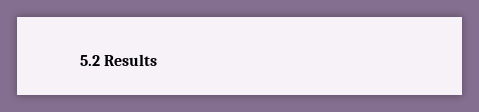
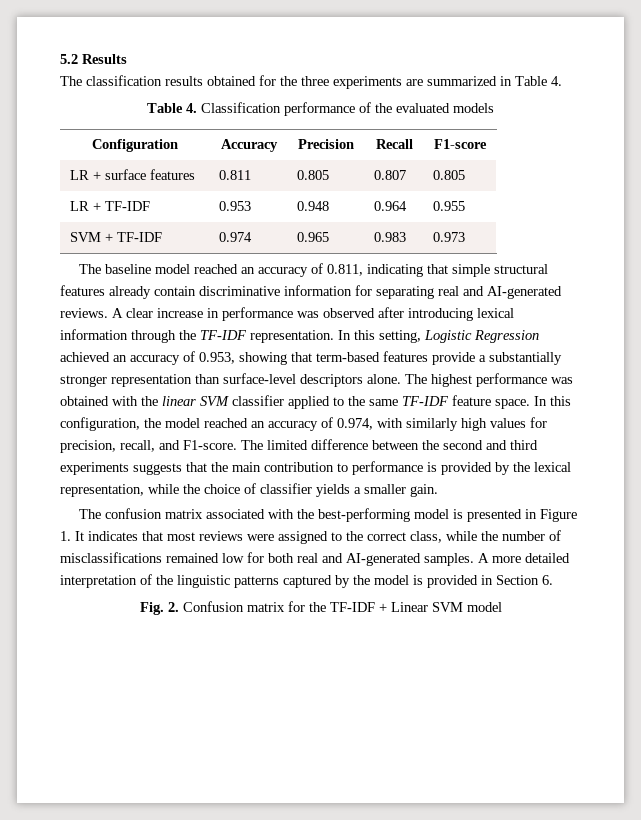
(158, 60) none -> [60,75,562,89] [147,102,494,116] [92,139,178,152] [220,139,278,152] [298,139,354,149] [375,139,413,149] [434,139,487,149] [70,169,196,180] [219,170,252,180] [297,170,330,180] [374,170,407,180] [433,170,466,180] [70,201,151,211] [219,201,252,211] [297,201,330,211] [374,201,408,211] [433,201,466,211] [70,232,163,242] [219,232,253,242] [297,232,330,242] [374,232,407,242] [433,232,466,242] [79,263,549,277] [60,285,562,299] [60,307,514,321] [60,329,539,343] [60,351,562,365] [60,373,573,387] [60,395,571,409] [60,417,547,431] [60,439,538,453] [60,461,571,475] [60,483,438,497] [79,508,578,522] [60,530,561,544] [60,552,570,566] [60,574,553,588] [139,601,502,615] // The classification results obtained for the three experiments are summarized in Table 4. // Table 4. Classification performance of the evaluated models // Configuration | Accuracy | Precision | Recall | F1-score // LR + surface features | 0.811 | 0.805 | 0.807 | 0.805 // LR + TF-IDF | 0.953 | 0.948 | 0.964 | 0.955 // SVM + TF-IDF | 0.974 | 0.965 | 0.983 | 0.973 // The baseline model reached an accuracy of 0.811, indicating that simple structural features already contain discriminative information for separating real and AI-generated reviews. A clear increase in performance was observed after introducing lexical information through the TF-IDF representation. In this setting, Logistic Regression achieved an accuracy of 0.953, showing that term-based features provide a substantially stronger representation than surface-level descriptors alone. The highest performance was obtained with the linear SVM classifier applied to the same TF-IDF feature space. In this configuration, the model reached an accuracy of 0.974, with similarly high values for precision, recall, and F1-score. The limited difference between the second and third experiments suggests that the main contribution to performance is provided by the lexical representation, while the choice of classifier yields a smaller gain. // The confusion matrix associated with the best-performing model is presented in Figure 1. It indicates that most reviews were assigned to the correct class, while the number of misclassifications remained low for both real and AI-generated samples. A more detailed interpretation of the linguistic patterns captured by the model is provided in Section 6. // Fig. 2. Confusion matrix for the TF-IDF + Linear SVM model

